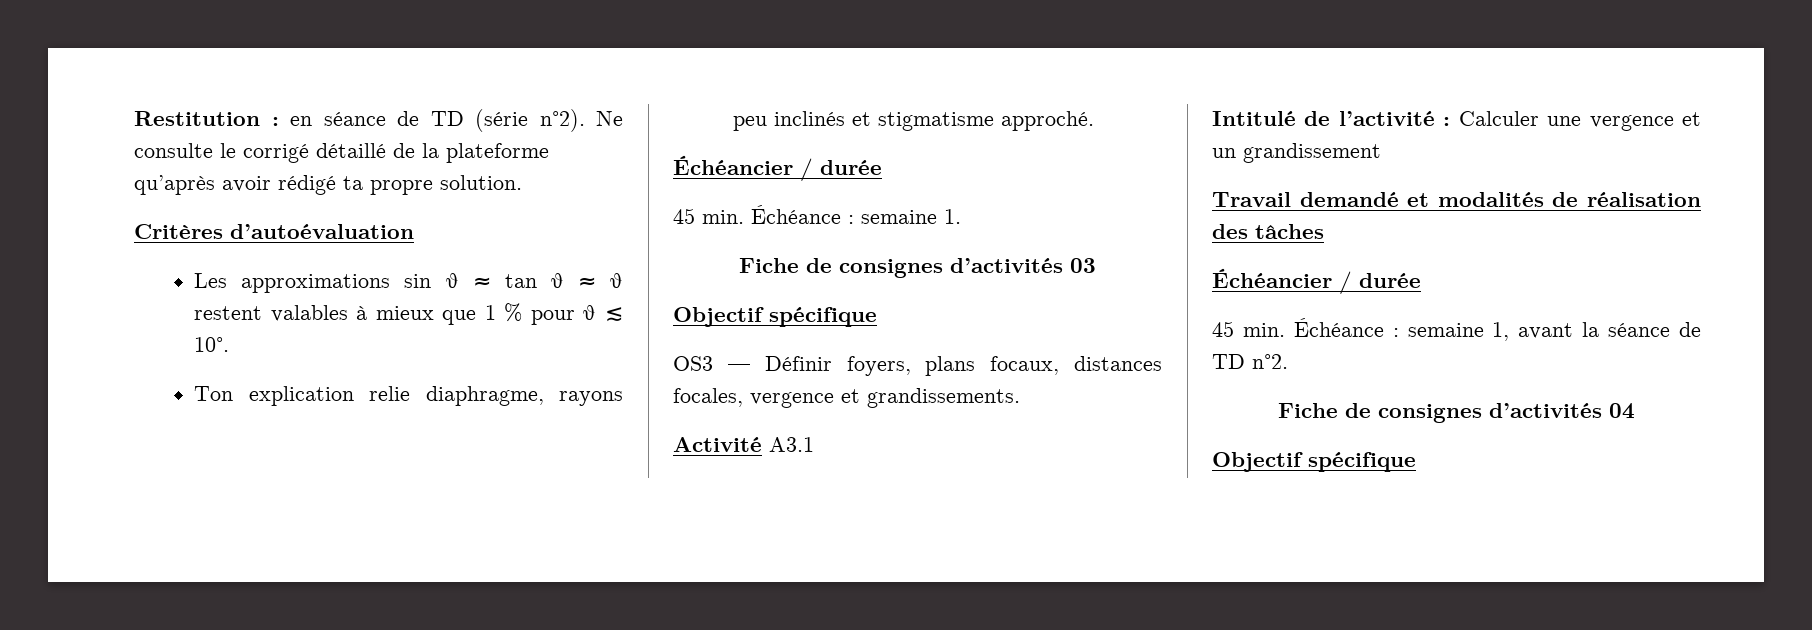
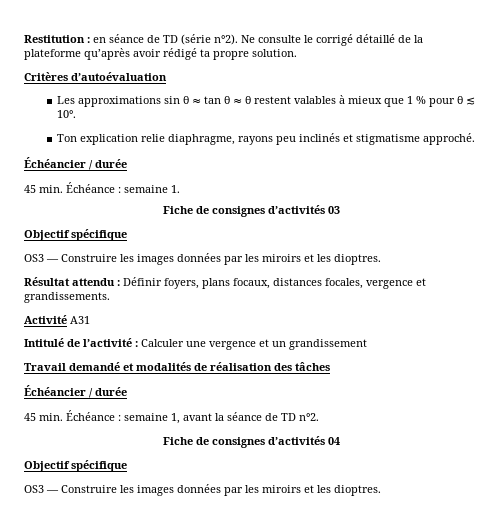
(750, 367) none -> [61,253,381,265] [24,277,120,286] Construire les images données par les miroirs et les dioptres. // Résultat attendu :
[769,437,814,452] A3.1 -> [70,316,90,324] A31
(1416, 462) none -> [24,484,381,496] // OS3 — Construire les images données par les miroirs et les dioptres.

